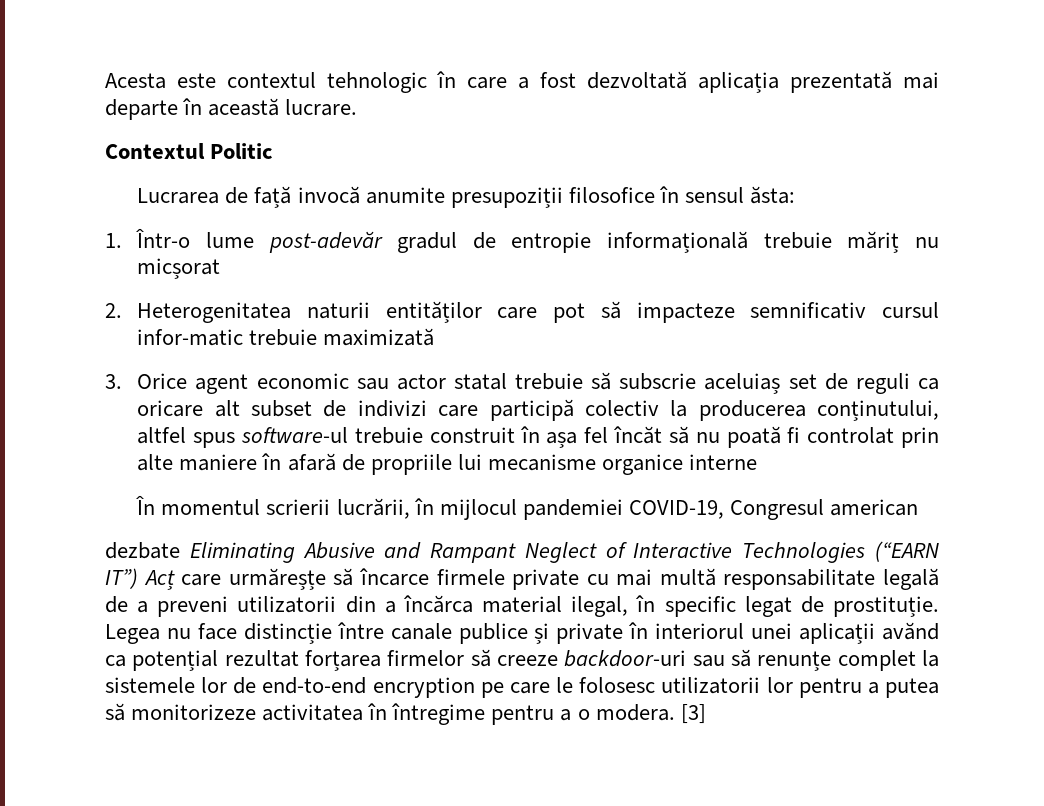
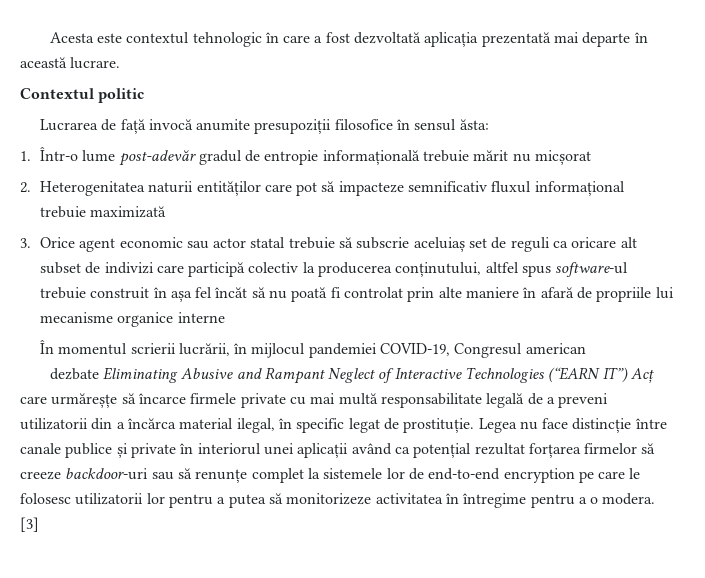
[210,143,274,159] Politic -> [98,88,145,103] politic
[847,231,900,253] măriț -> [473,150,509,161] mărit
[881,302,939,318] [137,329,244,346] cursul infor-matic -> [491,181,625,196] fluxul informațional
[881,622,939,640] avănd -> [351,443,392,455] având

